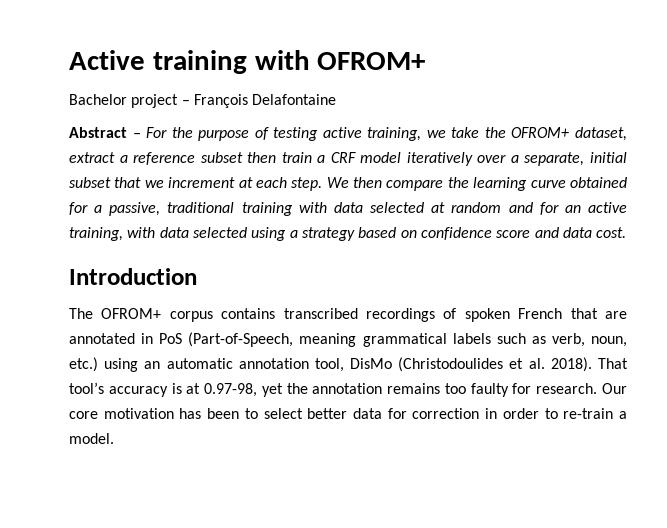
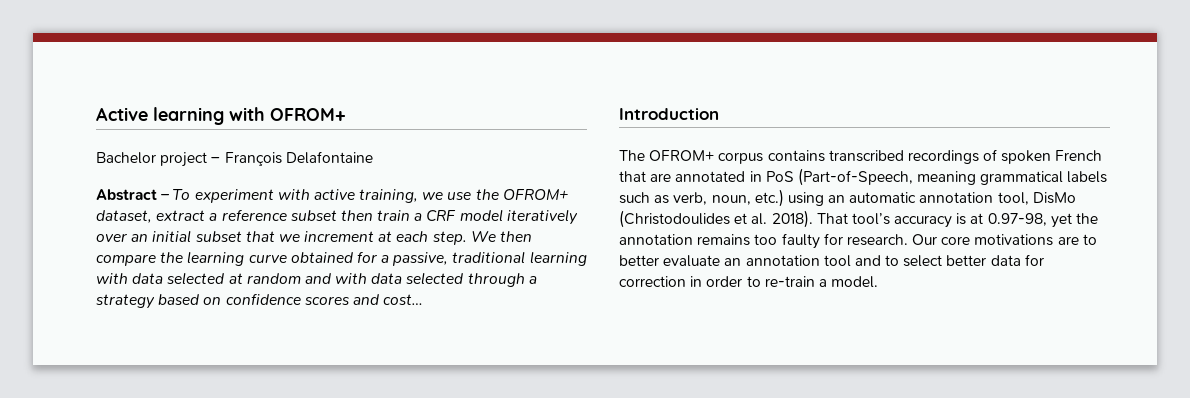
[152,50,247,74] training -> [153,107,224,125] learning
[146,127,319,141] For the purpose of testing -> [173,189,310,203] To experiment with
[451,127,480,138] take -> [447,191,472,200] use
[510,152,585,166] a separate, -> [131,234,149,242] an
[241,202,293,216] training -> [529,251,587,266] learning
[539,202,627,215] [69,227,287,241] for an active training, with data selected using -> [335,272,525,287] with data selected through
[496,227,627,238] score and data cost. -> [304,294,424,305] scores and cost…
[103,408,240,419] motivation has been -> [974,234,1097,246] [619,255,881,267] motivations are to better evaluate an annotation tool and

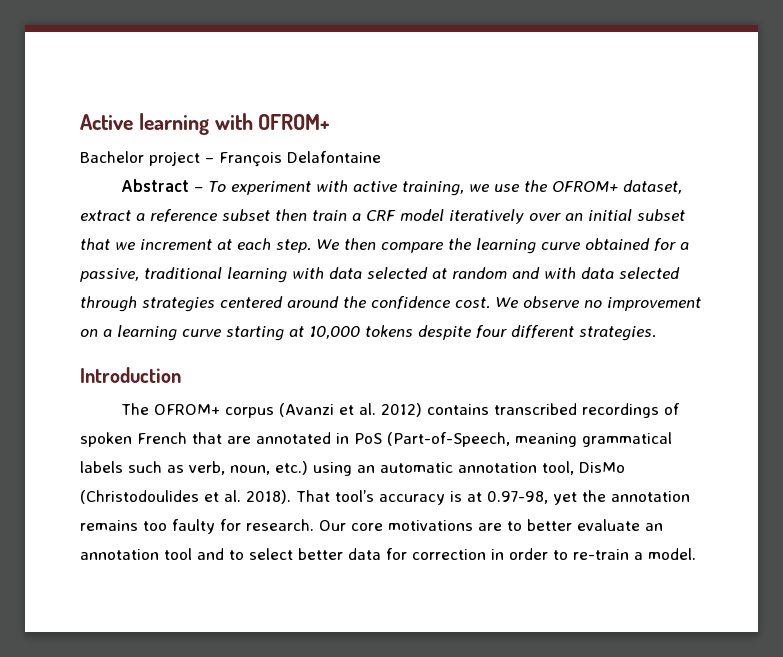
[528,276,537,284] [96,293,424,309] a strategy based on confidence scores and cost… -> [142,296,701,312] [80,325,656,341] strategies centered around the confidence cost. We observe no improvement on a learning curve starting at 10,000 tokens despite four different strategies.
(764, 158) none -> [279,403,423,417] (Avanzi et al. 2012)

